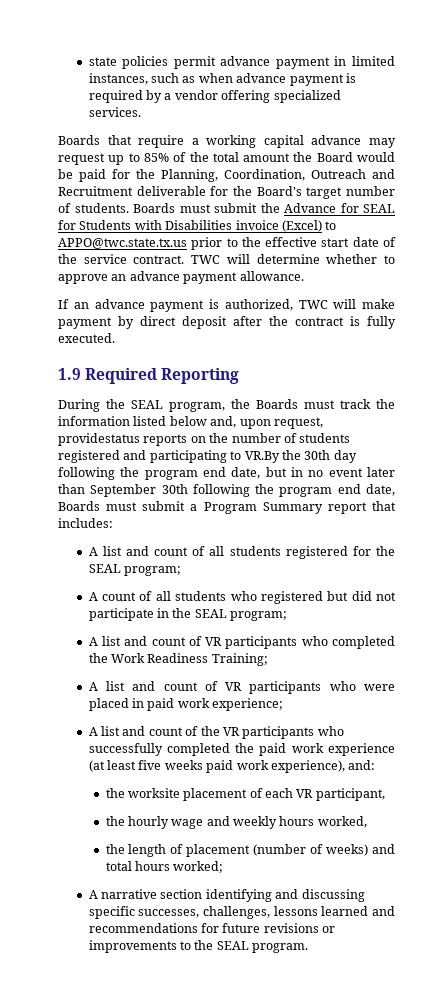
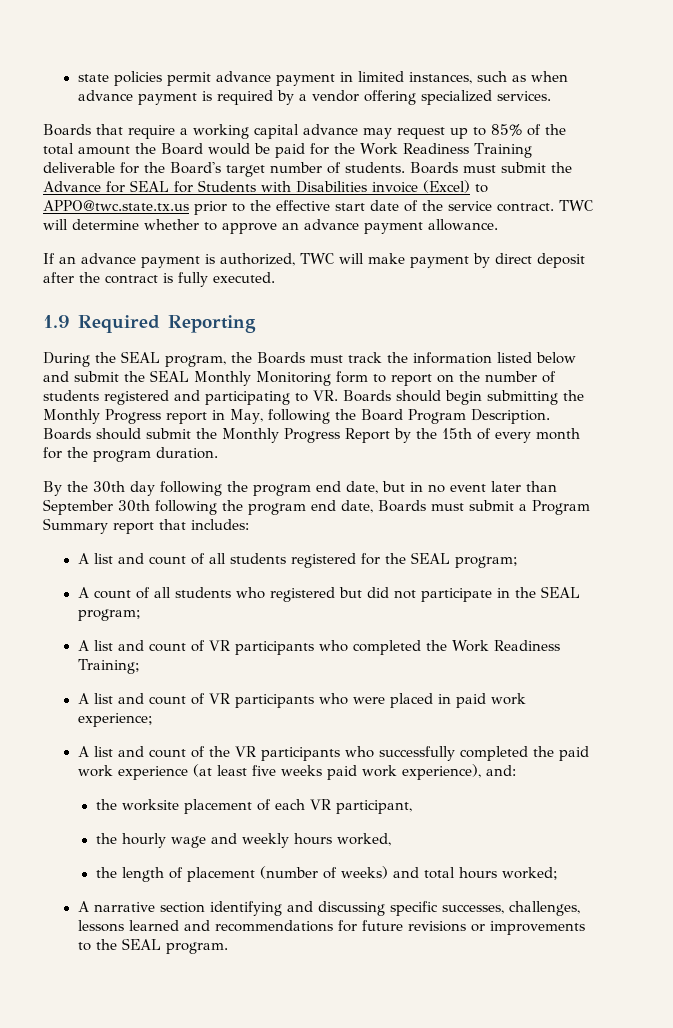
[161,169,395,182] [58,186,133,196] Planning, Coordination, Outreach and Recruitment -> [360,143,532,158] Work Readiness Training
[210,416,323,429] [58,433,188,446] and, upon request, providestatus reports -> [43,370,432,386] and submit the SEAL Monthly Monitoring form to report
[244,451,280,463] VR.By -> [313,390,584,405] [43,409,550,424] [43,428,580,443] [43,447,218,462] [43,481,62,496] VR. Boards should begin submitting the Monthly Progress report in May, following the Board Program Description. Boards should submit the Monthly Progress Report by the 15th of every month for the program duration. // By

